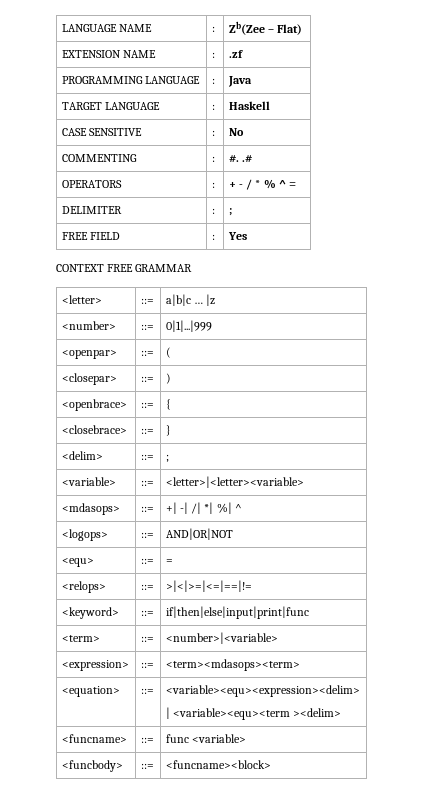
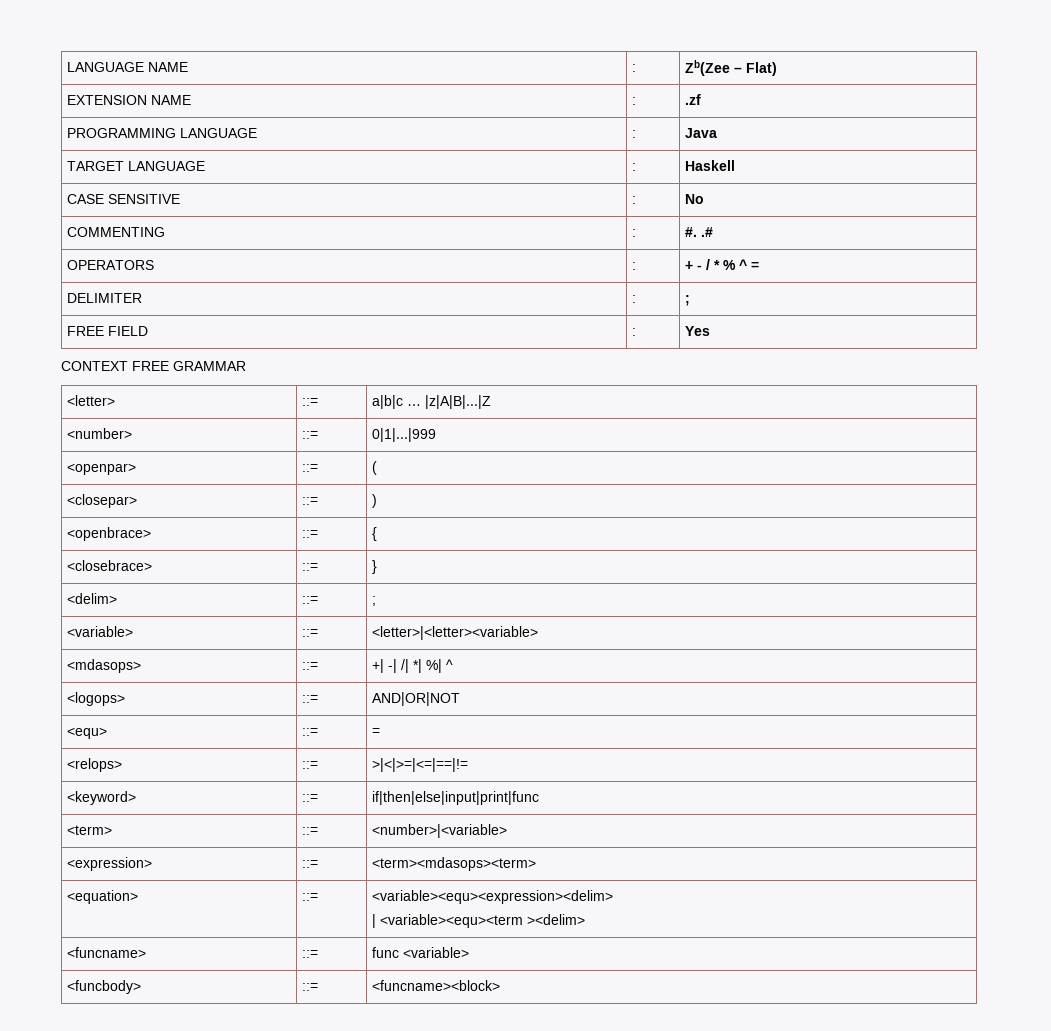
[206,294,216,306] |z -> [425,395,492,409] |z|A|B|...|Z

